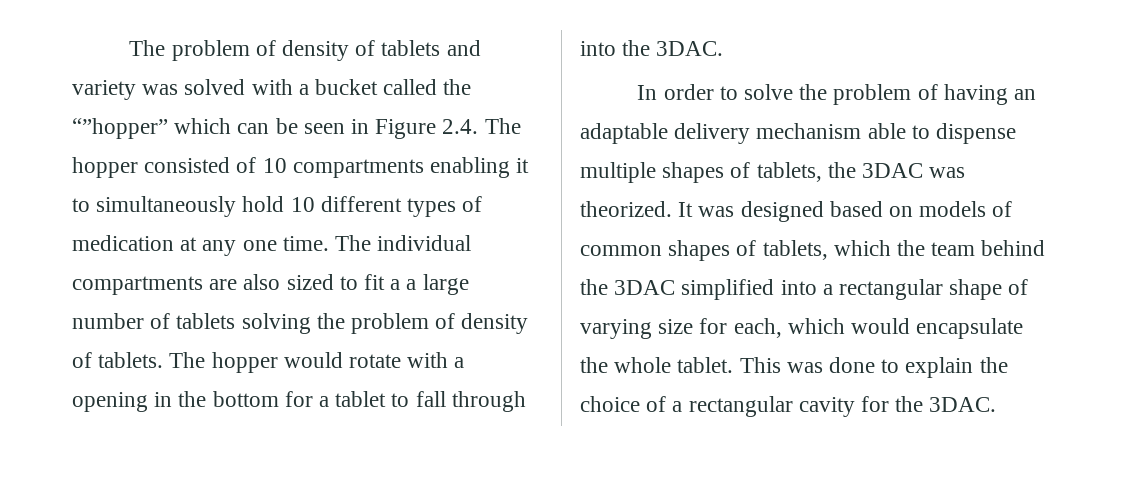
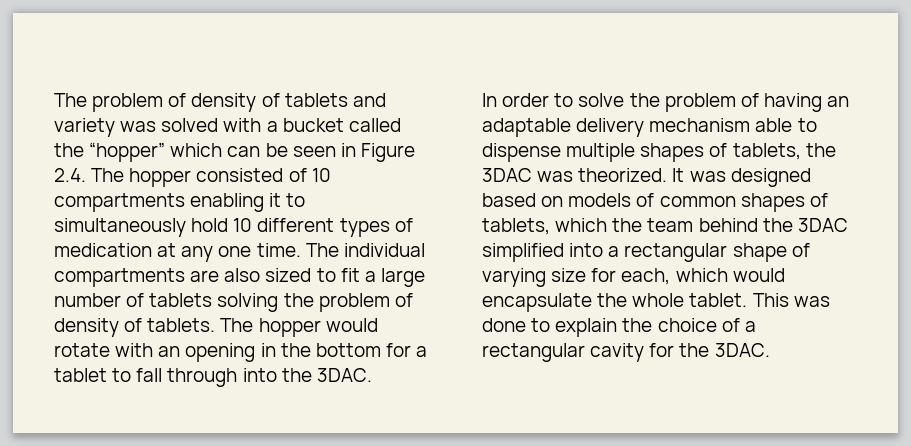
[72,118,168,139] “”hopper” -> [89,142,166,162] “hopper”
[406,279,417,290] a -> (376, 276) none
[454,357,465,368] a -> [158,346,181,357] an

